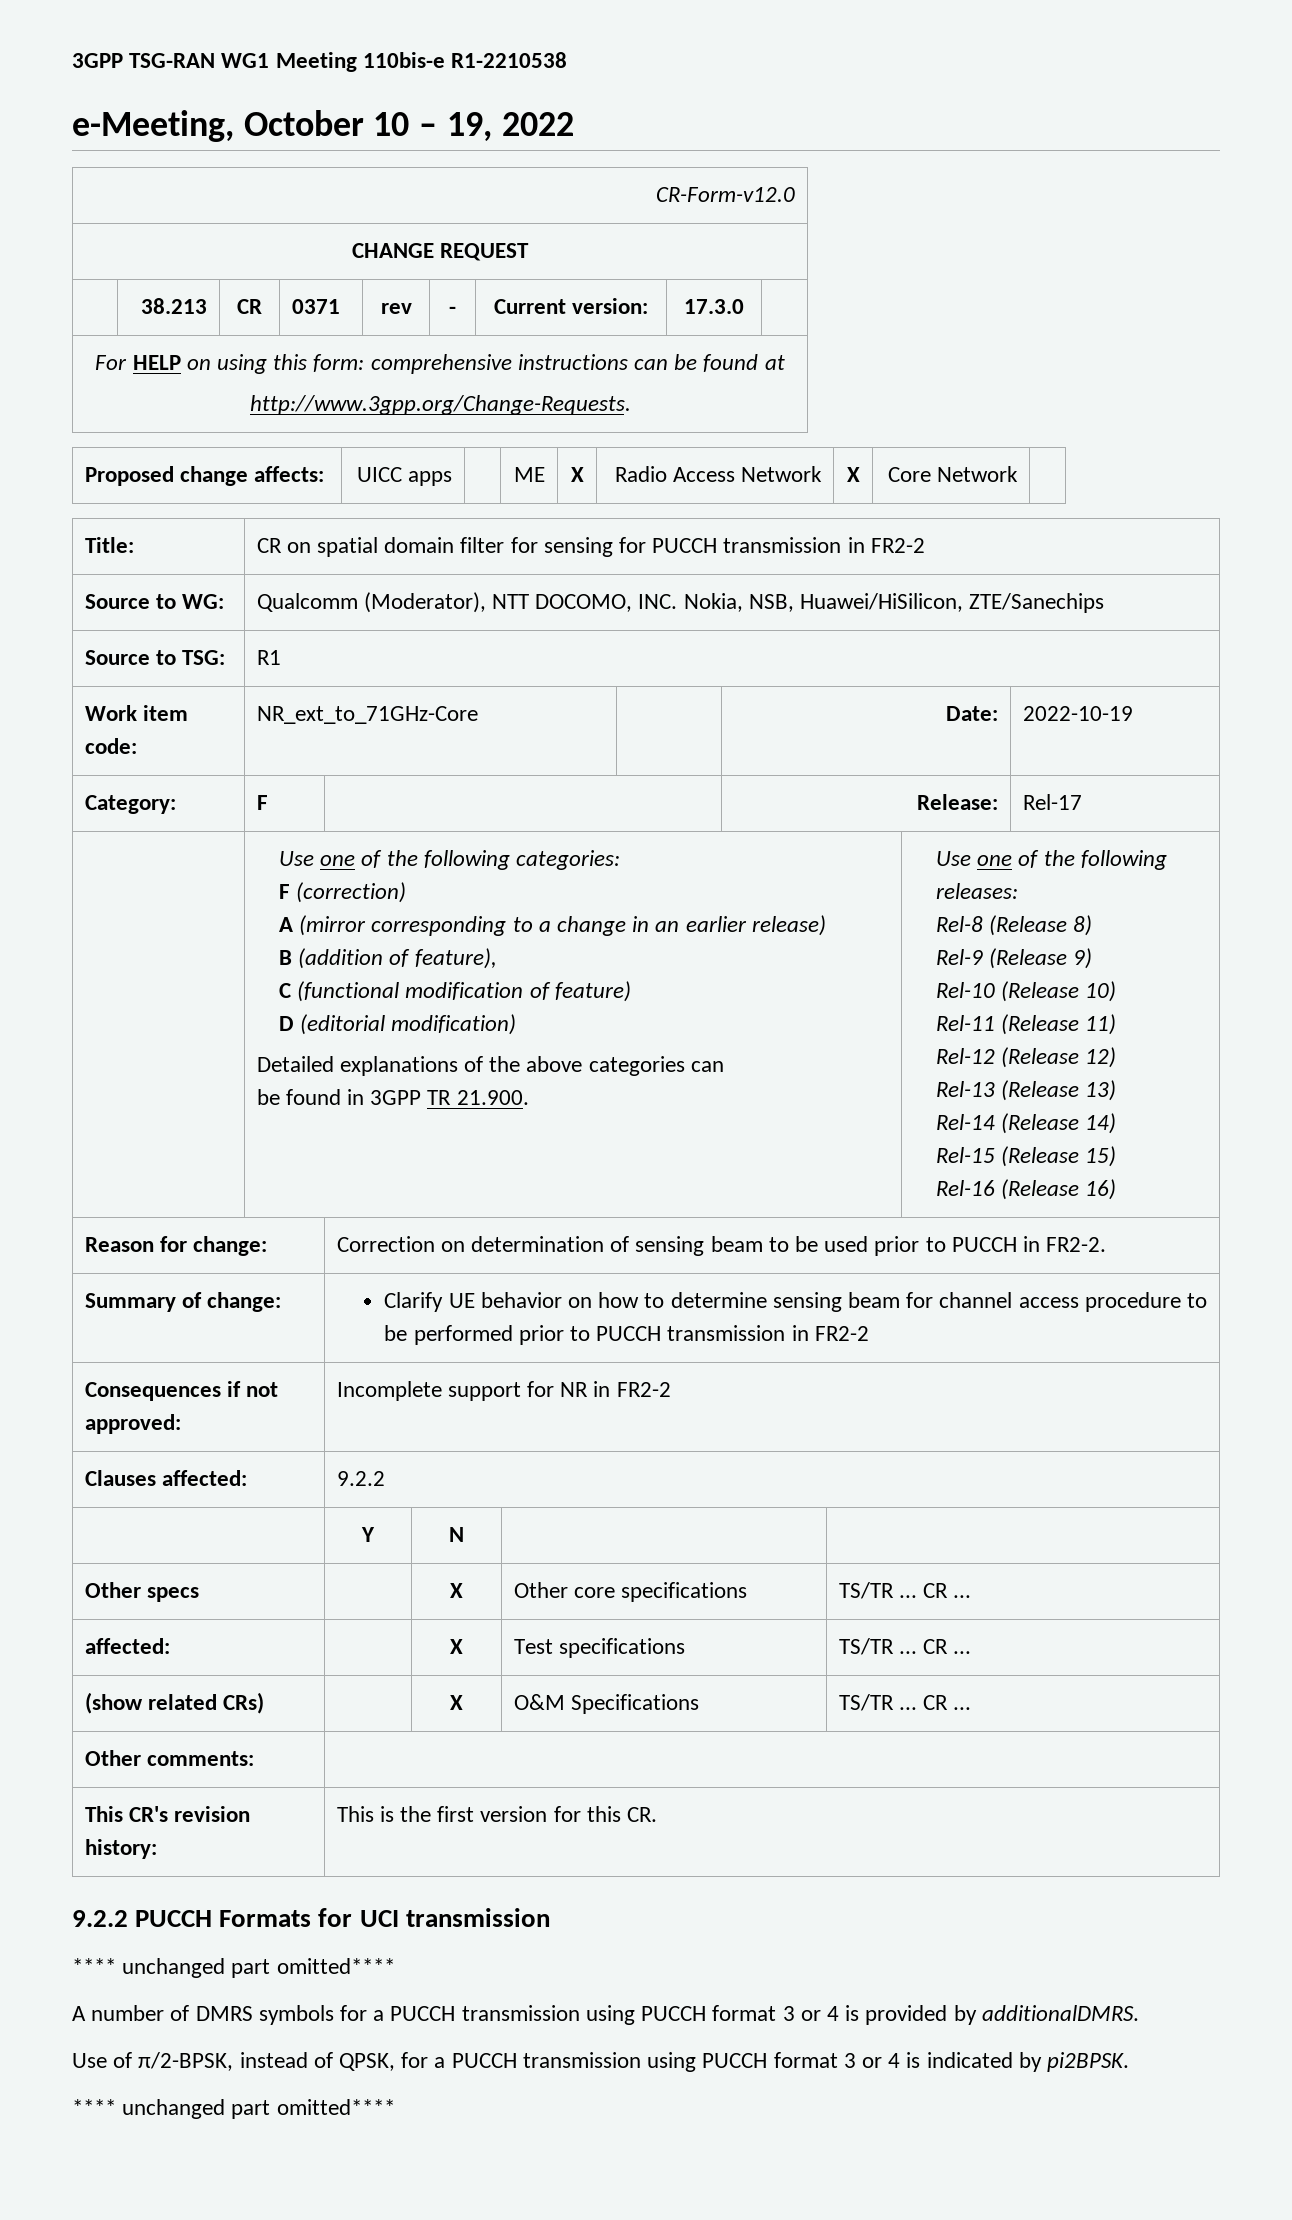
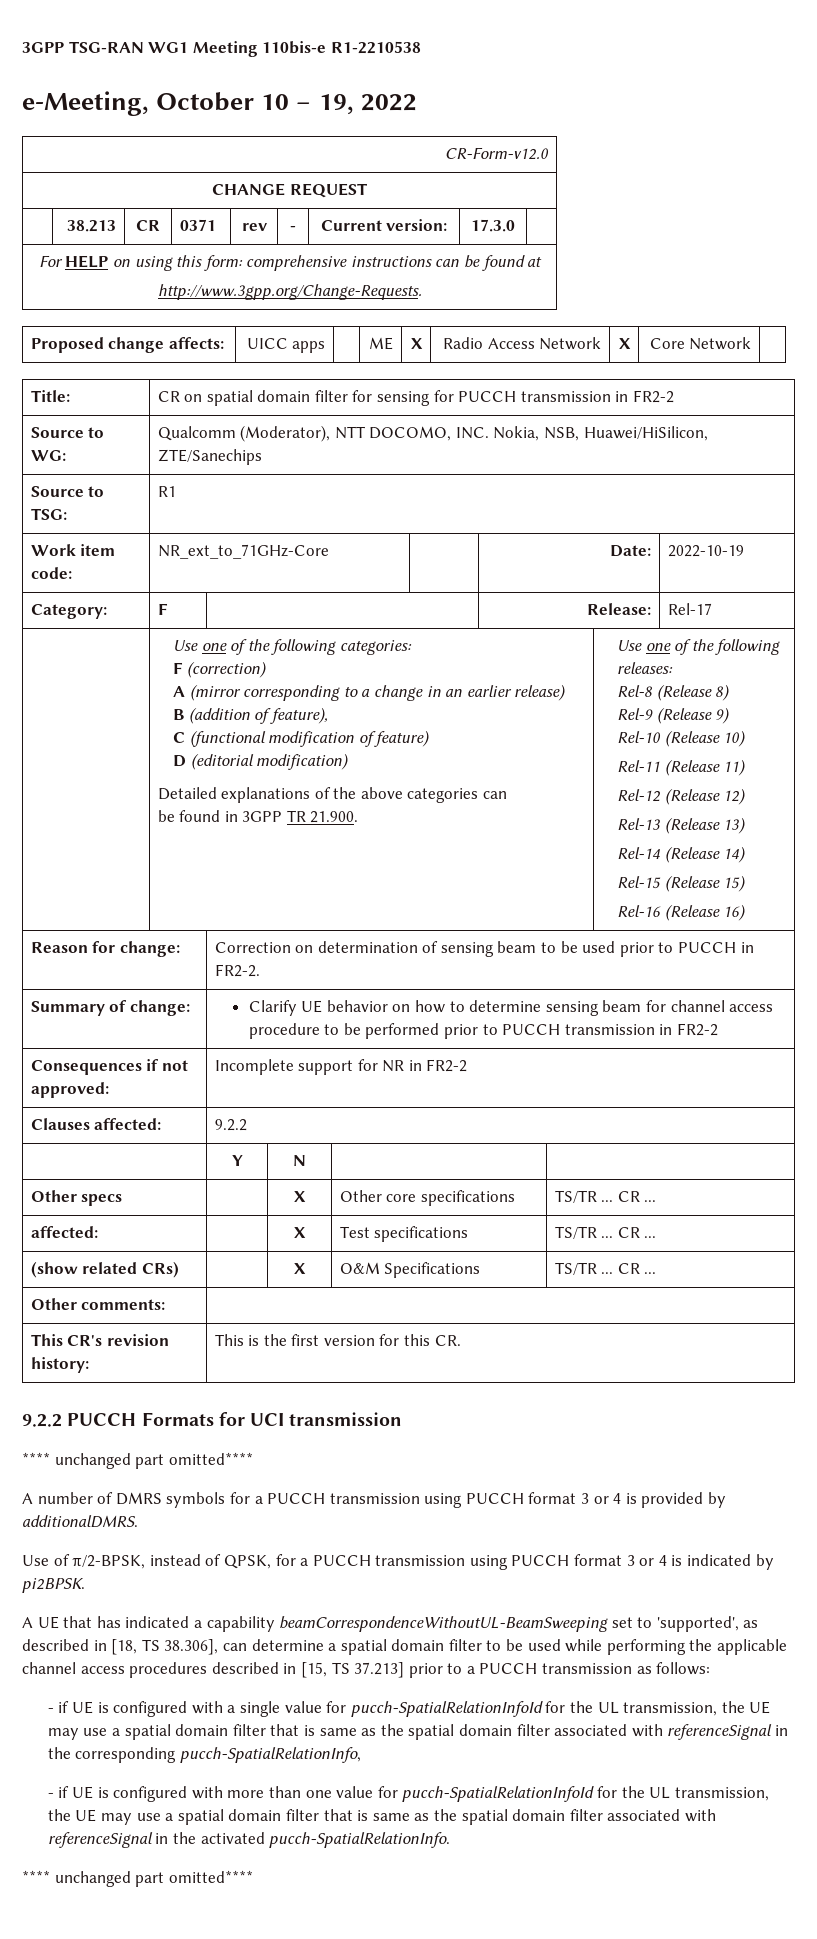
(1129, 2062) none -> [22,1616,759,1632] [22,1639,788,1655] [22,1662,711,1678] [47,1701,771,1717] [47,1724,788,1740] [47,1747,362,1763] [47,1786,769,1802] [47,1809,716,1825] [47,1832,451,1848] // A UE that has indicated a capability beamCorrespondenceWithoutUL-BeamSweeping set to 'supported', as described in [18, TS 38.306], can determine a spatial domain filter to be used while performing the applicable channel access procedures described in [15, TS 37.213] prior to a PUCCH transmission as follows: // - if UE is configured with a single value for pucch-SpatialRelationInfoId for the UL transmission, the UE may use a spatial domain filter that is same as the spatial domain filter associated with referenceSignal in the corresponding pucch-SpatialRelationInfo, // - if UE is configured with more than one value for pucch-SpatialRelationInfoId for the UL transmission, the UE may use a spatial domain filter that is same as the spatial domain filter associated with referenceSignal in the activated pucch-SpatialRelationInfo.

